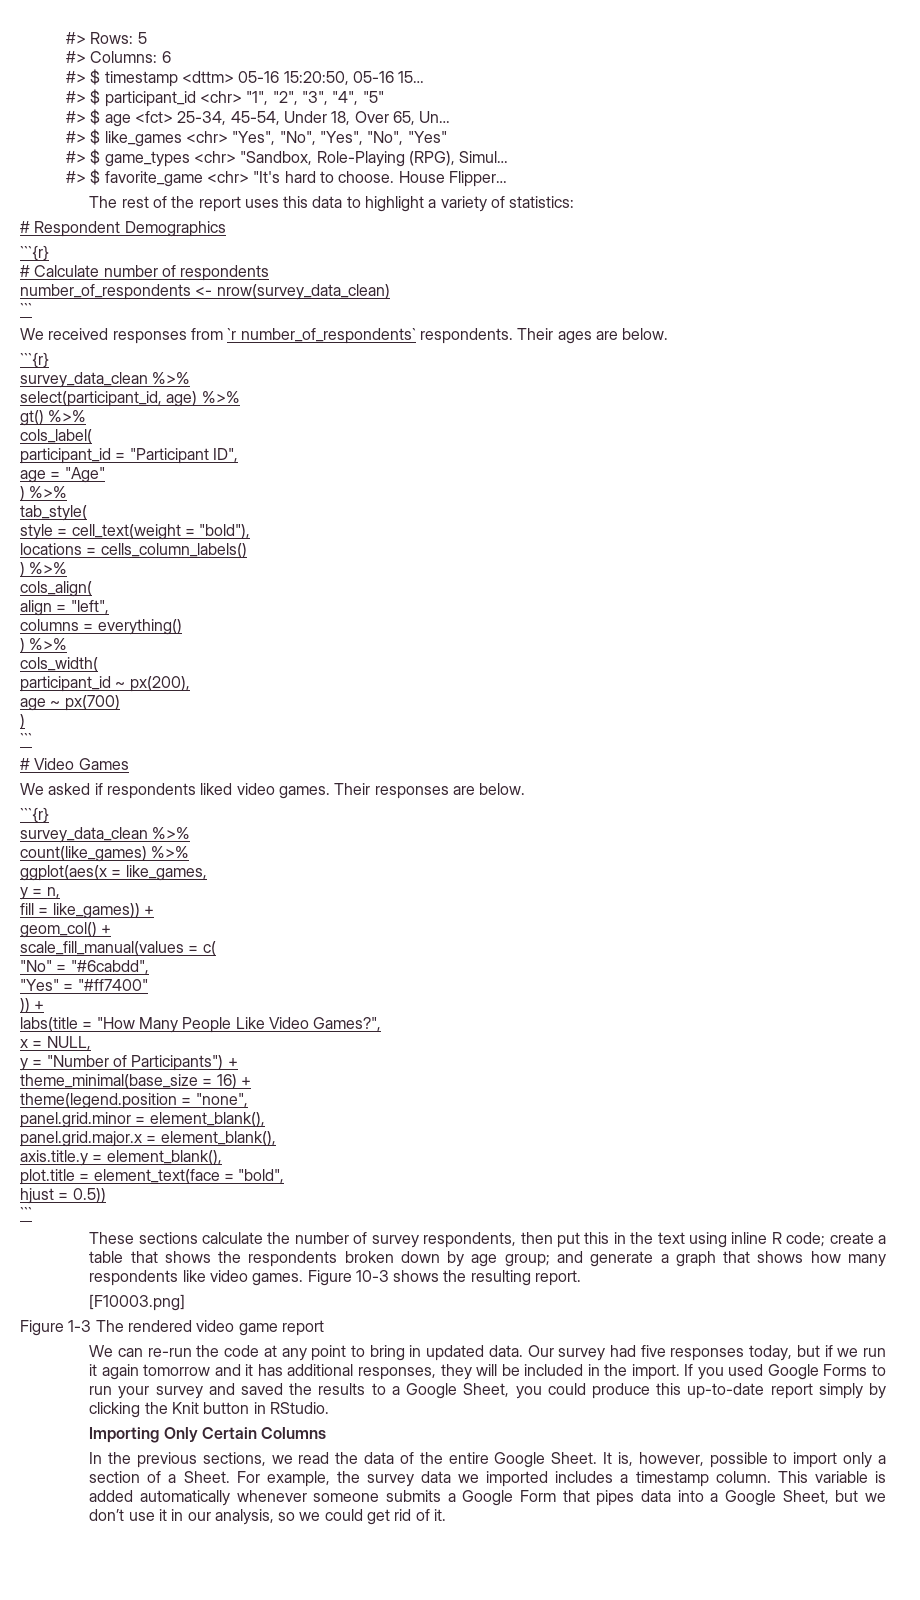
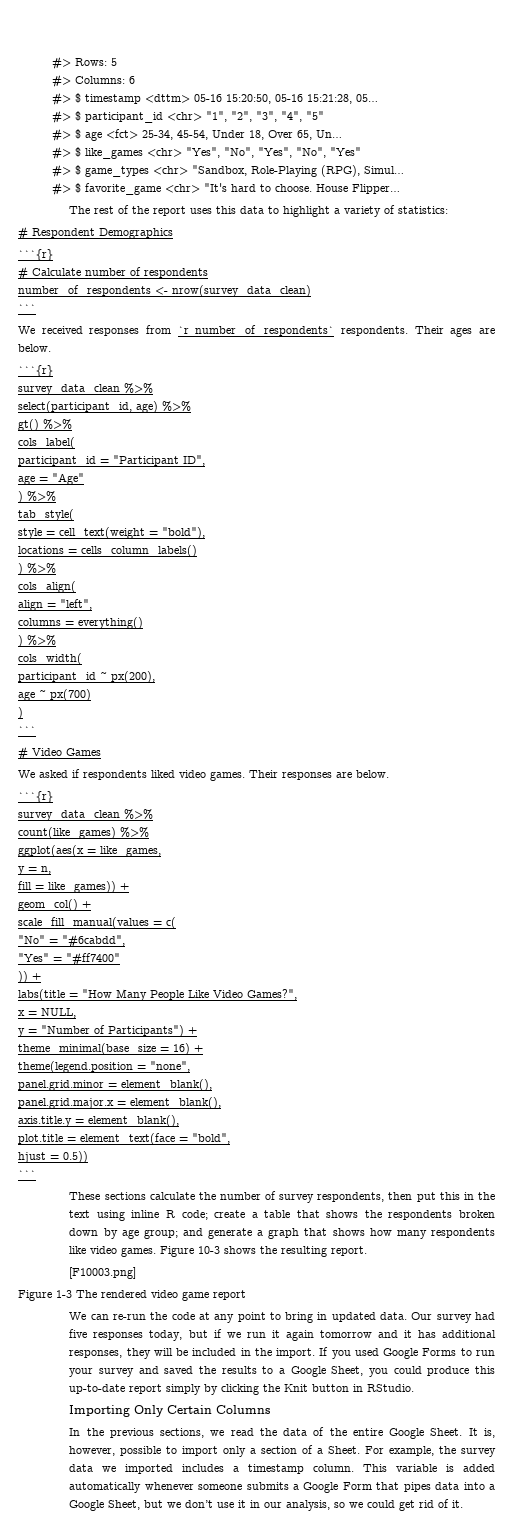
[398,71,425,83] 15… -> [307,94,379,104] 15:21:28, 05…

